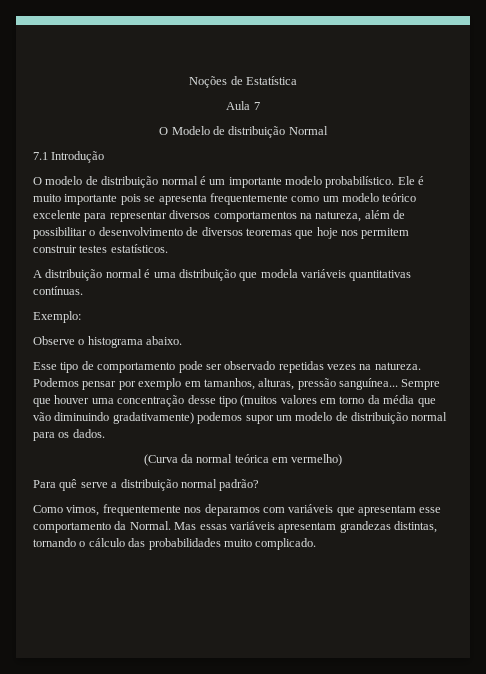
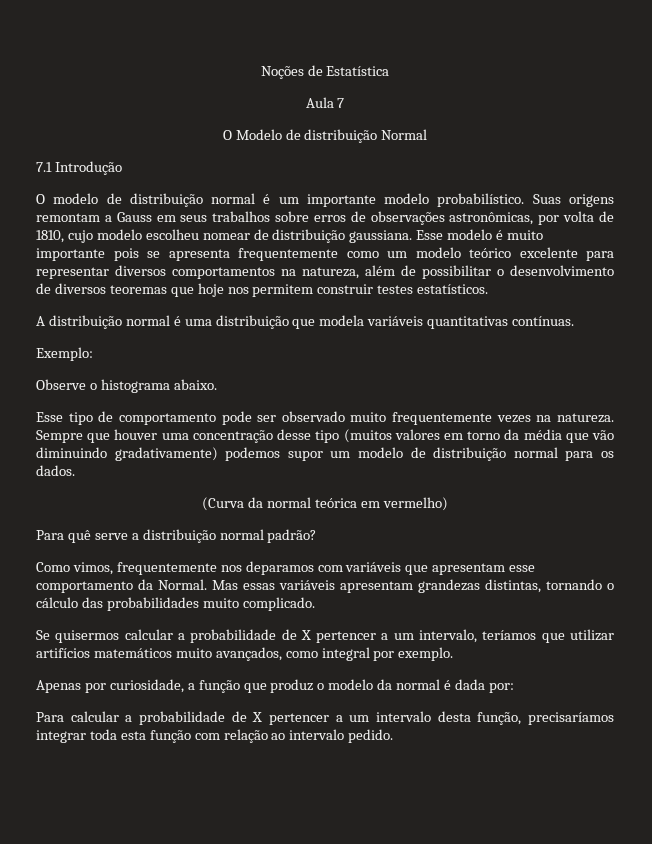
[397,176,415,185] Ele -> [532,194,614,207] [36,211,614,225] [36,229,493,243] Suas origens remontam a Gauss em seus trabalhos sobre erros de observações astronômicas, por volta de 1810, cujo modelo escolheu nomear de distribuição gaussiana. Esse modelo
[278,361,324,373] repetidas -> [350,412,493,425] muito frequentemente
[33,378,398,390] Podemos pensar por exemplo em tamanhos, alturas, pressão sanguínea... -> (614, 418) none
(317, 544) none -> [36,629,615,643] [36,647,454,661] [36,679,514,693] [36,711,615,725] [36,729,394,743] // Se quisermos calcular a probabilidade de X pertencer a um intervalo, teríamos que utilizar artifícios matemáticos muito avançados, como integral por exemplo. // Apenas por curiosidade, a função que produz o modelo da normal é dada por: // Para calcular a probabilidade de X pertencer a um intervalo desta função, precisaríamos integrar toda esta função com relação ao intervalo pedido.

